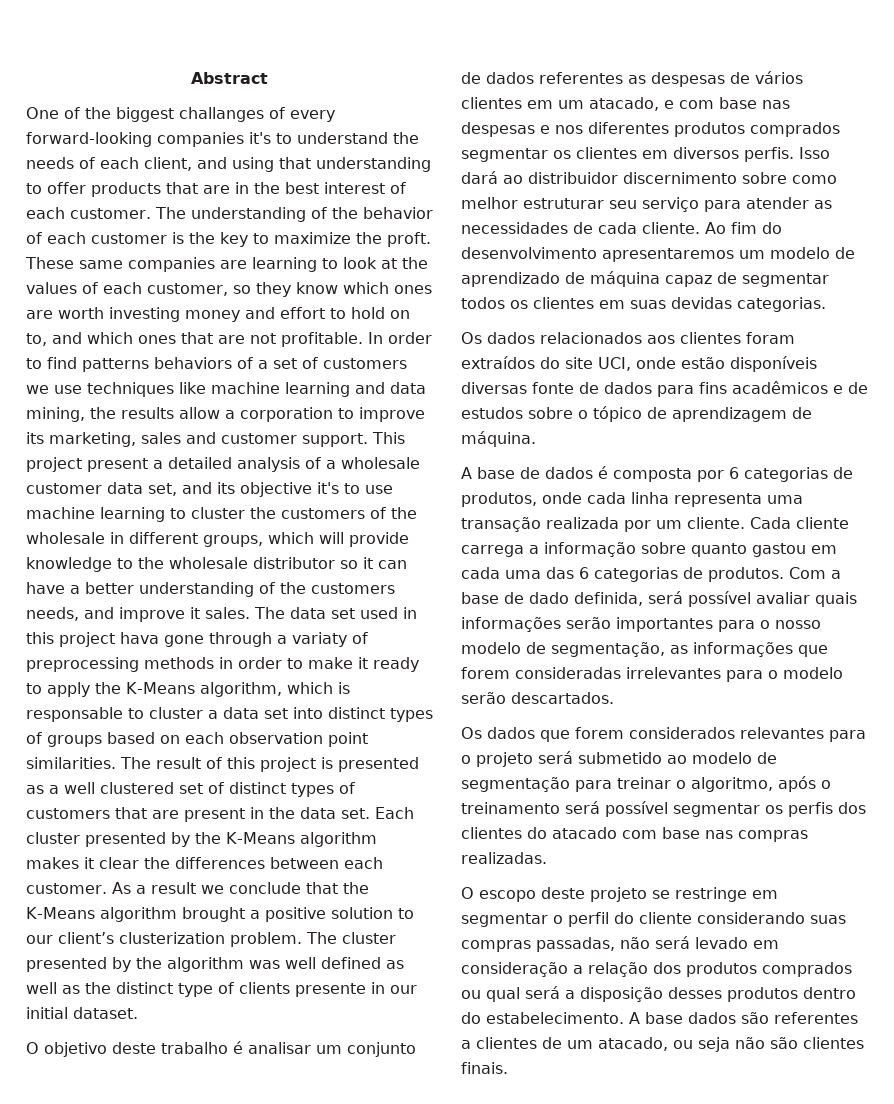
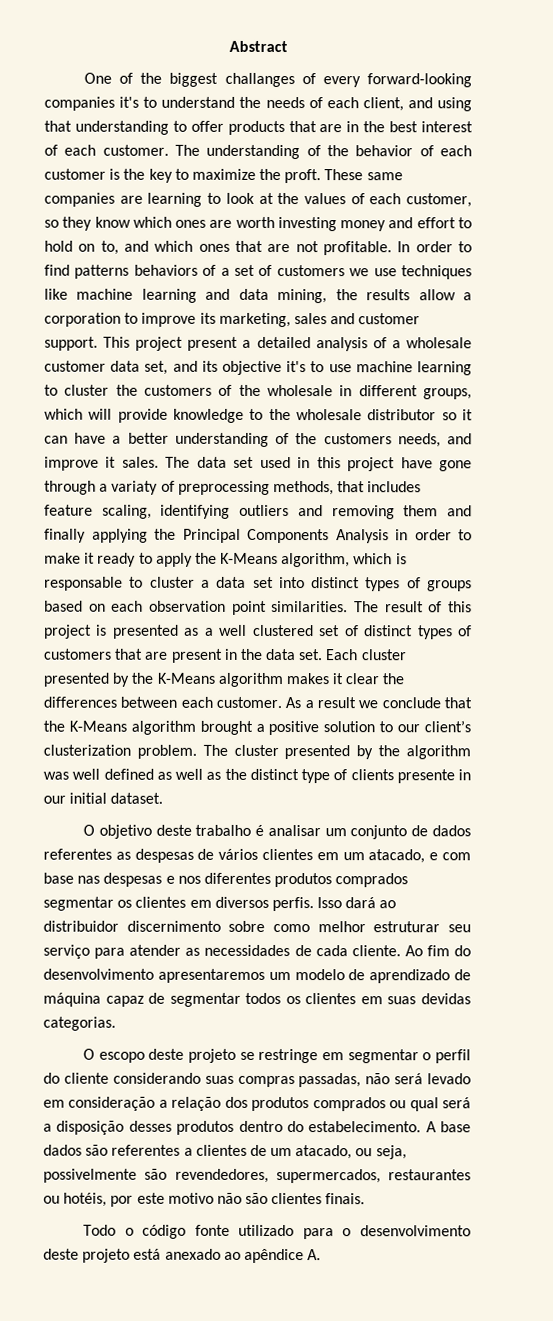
[120,632,159,644] hava -> [400,457,433,469] have
[144,657,214,669] methods -> [272,480,422,496] [44,504,473,520] [44,528,389,544] methods, that includes feature scaling, identifying outliers and removing them and finally applying the Principal Components Analysis
[461,332,795,344] [461,356,817,372] [461,381,868,397] [461,406,812,422] [461,431,536,447] [461,466,853,482] [461,492,803,507] [461,517,849,532] [461,542,837,557] [461,567,841,582] [461,591,857,607] [461,617,821,632] [461,642,828,657] [461,667,843,682] [461,692,614,704] [461,727,866,742] [461,751,777,767] [461,776,831,792] [461,801,866,817] [461,827,808,842] [461,852,547,864] // Os dados relacionados aos clientes foram extraídos do site UCI, onde estão disponíveis diversas fonte de dados para fins acadêmicos e de estudos sobre o tópico de aprendizagem de máquina. // A base de dados é composta por 6 categorias de produtos, onde cada linha representa uma transação realizada por um cliente. Cada cliente carrega a informação sobre quanto gastou em cada uma das 6 categorias de produtos. Com a base de dado definida, será possível avaliar quais informações serão importantes para o nosso modelo de segmentação, as informações que forem consideradas irrelevantes para o modelo serão descartados. // Os dados que forem considerados relevantes para o projeto será submetido ao modelo de segmentação para treinar o algoritmo, após o treinamento será possível segmentar os perfis dos clientes do atacado com base nas compras realizadas. -> (116, 1023) none
[698,1037,864,1052] [461,1062,508,1074] seja não são clientes finais. -> [375,1145,407,1160] [43,1168,471,1184] [43,1192,366,1207] [83,1224,471,1240] [43,1248,322,1264] seja, possivelmente são revendedores, supermercados, restaurantes ou hotéis, por este motivo não são clientes finais. // Todo o código fonte utilizado para o desenvolvimento deste projeto está anexado ao apêndice A.

